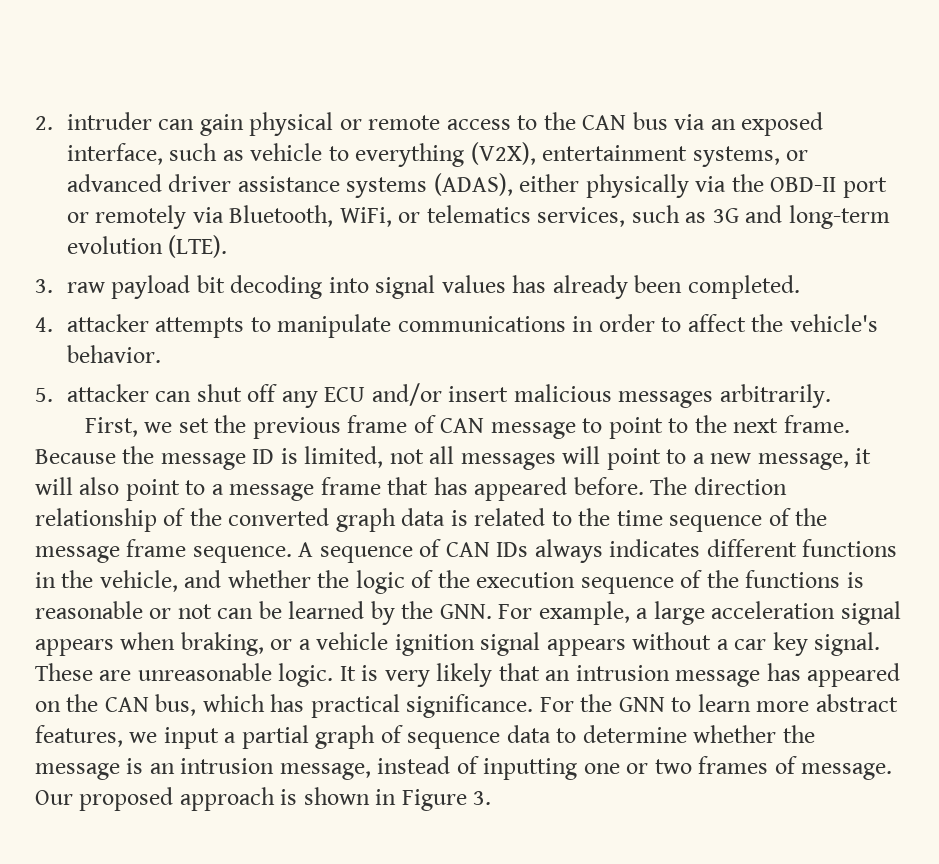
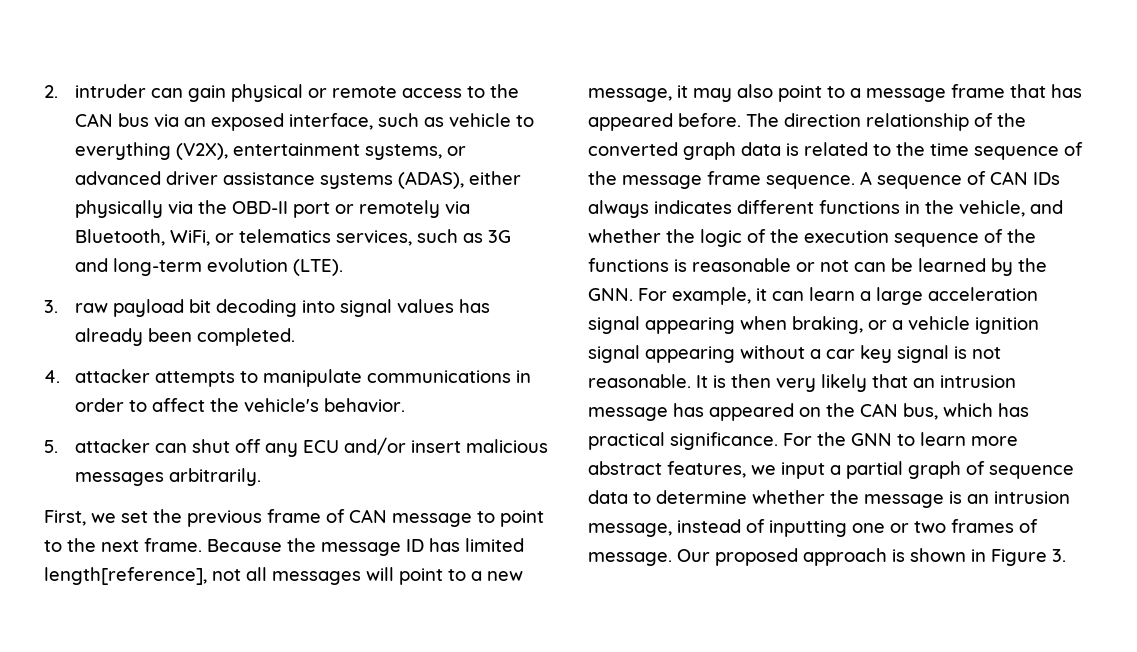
[280,446,384,468] is limited, -> [429,538,524,552] [44,567,207,585] has limited length[reference],
[35,477,73,495] will -> [693,88,732,102] may
(630, 613) none -> [756,287,855,301] it can learn
[35,639,114,656] appears -> [645,317,735,334] appearing
[546,639,626,656] appears -> [645,346,735,363] appearing
[814,632,881,656] [35,663,334,687] signal. These are unreasonable logic. -> [897,345,1001,363] [588,374,691,388] signal is not reasonable.
(379, 673) none -> [731,374,771,388] then

